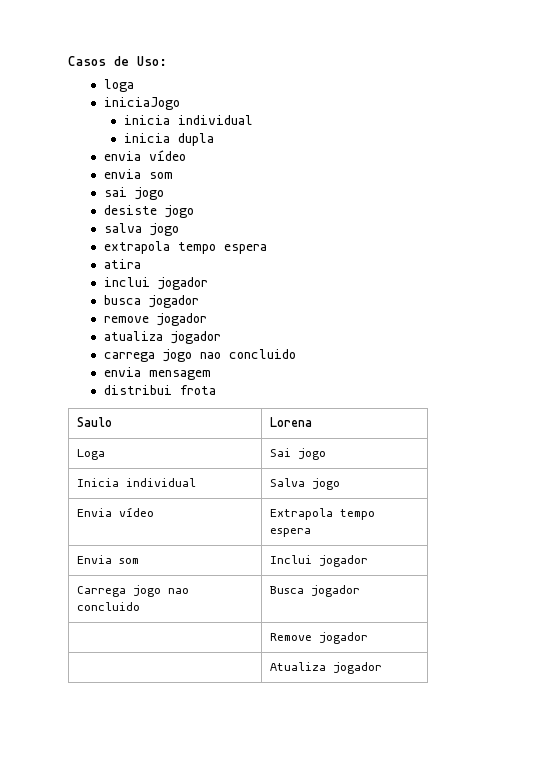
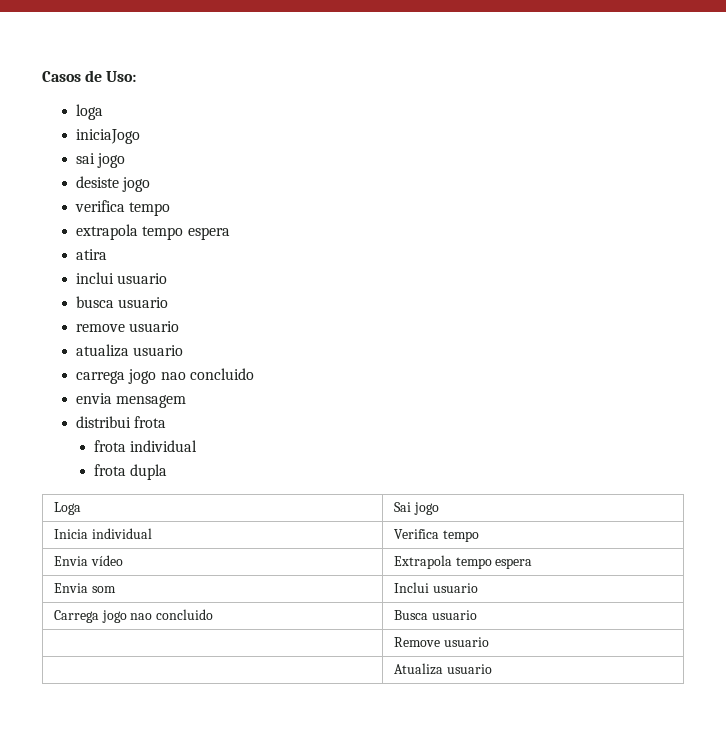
[124,115,254,125] [124,133,215,146] [103,150,186,161] [103,169,173,179] // inicia individual // inicia dupla // envia vídeo // envia som -> (141, 136) none
[103,223,179,236] salva jogo -> [75,200,171,216] verifica tempo
[157,277,208,290] jogador -> [117,273,168,284] usuario
[148,295,199,308] jogador -> [118,297,169,308] usuario
[156,313,207,326] jogador -> [129,321,180,332] usuario
[170,331,221,344] jogador -> [133,345,184,356] usuario
[76,417,112,427] [269,417,312,427] // Saulo | Lorena -> [93,440,197,452] [93,464,167,480] // frota individual // frota dupla
[269,478,340,490] Salva jogo -> [393,529,479,542] Verifica tempo
[318,555,368,567] jogador -> [432,583,478,593] usuario
[310,585,360,597] jogador -> [431,610,477,620] usuario
[318,632,368,644] jogador -> [443,637,489,647] usuario
[332,662,382,674] jogador -> [446,664,492,674] usuario

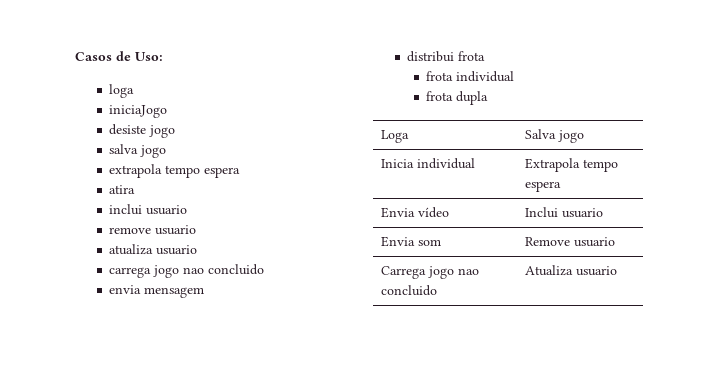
[76,153,126,168] // sai jogo -> (168, 111) none
[75,200,171,216] verifica tempo -> [109,144,167,158] salva jogo
[76,296,169,308] // busca usuario -> (188, 210) none
[393,502,411,512] Sai -> [524,129,556,139] Salva
[393,529,479,542] [53,555,123,566] | Verifica tempo // Envia vídeo -> (475, 163) none
(533, 563) none -> [380,207,449,218] [524,207,603,218] // Envia vídeo | Inclui usuario
[393,582,429,593] Inclui -> [524,237,570,246] Remove
[393,610,477,620] [393,637,489,647] | Busca usuario // | Remove usuario // -> (437, 290) none

